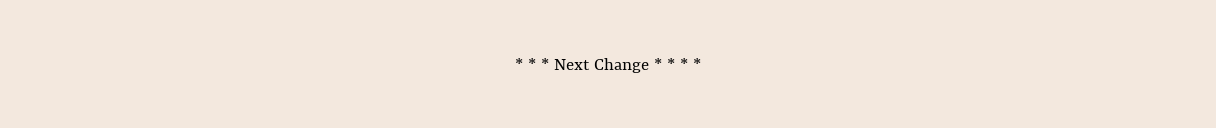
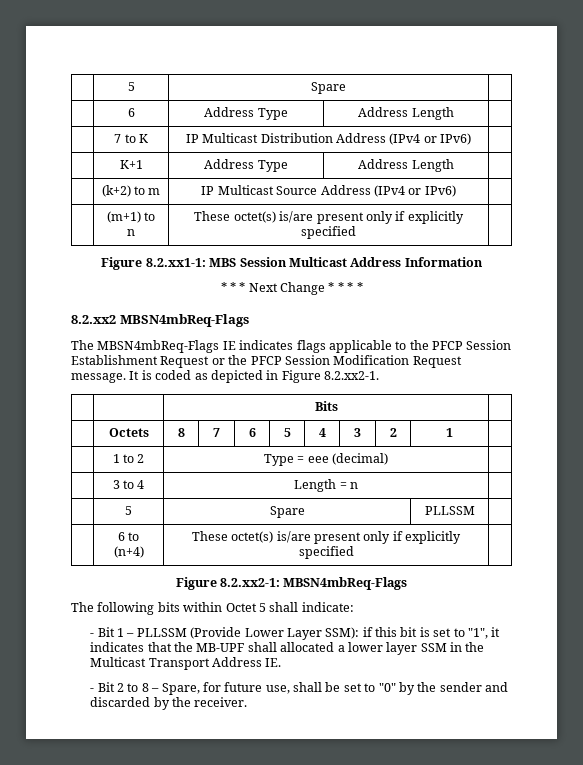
(515, 64) none -> [127,82,135,91] [311,82,346,94] [127,108,135,117] [204,107,288,120] [358,107,454,120] [114,134,148,143] [185,133,472,145] [119,160,143,169] [204,159,288,172] [358,159,454,172] [101,185,161,197] [201,185,456,197] [106,211,156,223] [127,229,135,236] [194,211,464,224] [301,226,356,239] [101,257,483,270] | 5 | Spare | // | 6 | Address Type | Address Length | // | 7 to K | IP Multicast Distribution Address (IPv4 or IPv6) | // | K+1 | Address Type | Address Length | // | (k+2) to m | IP Multicast Source Address (IPv4 or IPv6) | // | (m+1) to n | These octet(s) is/are present only if explicitly specified | // Figure 8.2.xx1-1: MBS Session Multicast Address Information //
(701, 64) none -> [71,314,249,327] [71,340,512,353] [71,355,462,368] [71,370,379,383] [314,401,338,411] [108,428,149,437] [177,428,185,437] [213,428,220,437] [248,428,256,437] [283,428,291,437] [318,428,326,437] [354,428,361,437] [389,428,397,437] [446,428,453,437] [112,454,145,463] [263,453,389,466] [112,480,145,489] [294,479,358,492] [125,506,132,515] [269,506,305,518] [424,506,475,515] [117,532,140,541] [113,546,144,558] [191,531,462,544] [298,546,354,559] [175,577,408,590] [71,602,354,615] [90,627,501,640] [90,642,485,655] [90,657,282,670] [90,682,509,695] [90,697,248,710] // 8.2.xx2 MBSN4mbReq-Flags // The MBSN4mbReq-Flags IE indicates flags applicable to the PFCP Session Establishment Request or the PFCP Session Modification Request message. It is coded as depicted in Figure 8.2.xx2-1. // | | Bits | // | Octets | 8 | 7 | 6 | 5 | 4 | 3 | 2 | 1 | // | 1 to 2 | Type = eee (decimal) | // | 3 to 4 | Length = n | // | 5 | Spare | PLLSSM | // | 6 to (n+4) | These octet(s) is/are present only if explicitly specified | // Figure 8.2.xx2-1: MBSN4mbReq-Flags // The following bits within Octet 5 shall indicate: // - Bit 1 – PLLSSM (Provide Lower Layer SSM): if this bit is set to "1", it indicates that the MB-UPF shall allocated a lower layer SSM in the Multicast Transport Address IE. // - Bit 2 to 8 – Spare, for future use, shall be set to "0" by the sender and discarded by the receiver.

